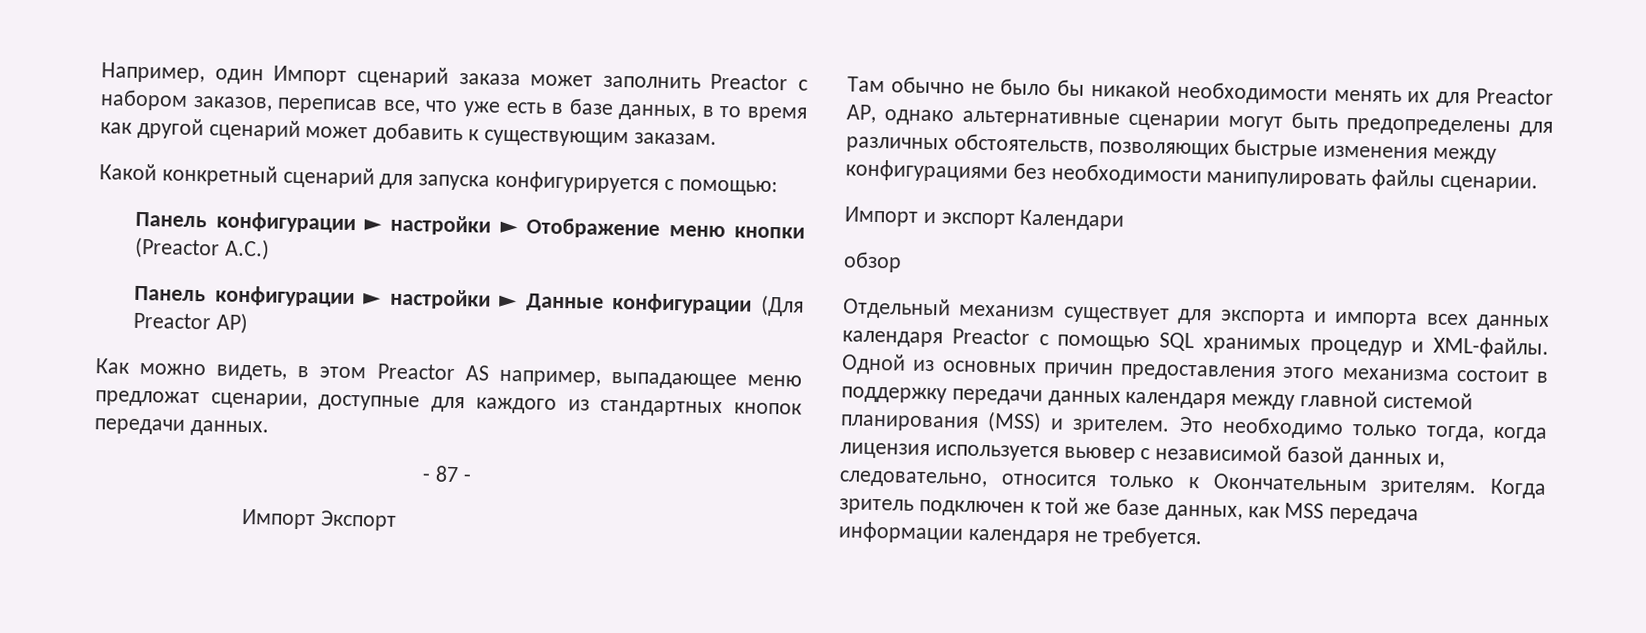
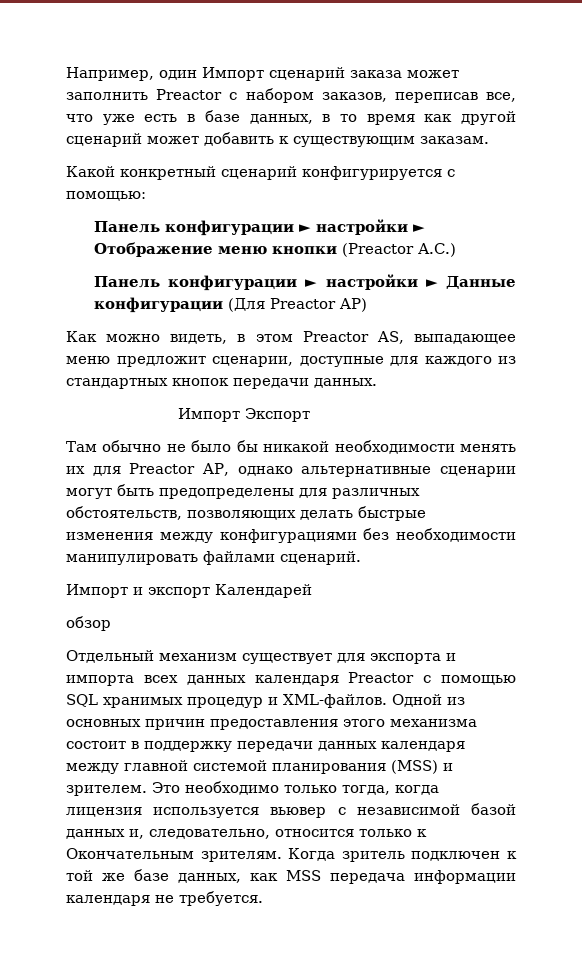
[379,173,491,191] для запуска -> (297, 173) none
[464,365,601,387] AS например, -> [376,331,404,344] AS,
[95,390,200,408] предложат -> [116,356,206,367] предложит
[422,465,471,483] // - 87 - -> (377, 383) none
(1230, 150) none -> [300,510,353,520] делать
[1371,169,1539,193] файлы сценарии. -> [203,551,361,565] файлами сценарий.
[1019,209,1126,231] Календари -> [215,584,312,598] Календарей
[1433,336,1549,359] XML-файлы. -> [283,694,387,708] XML-файлов.

